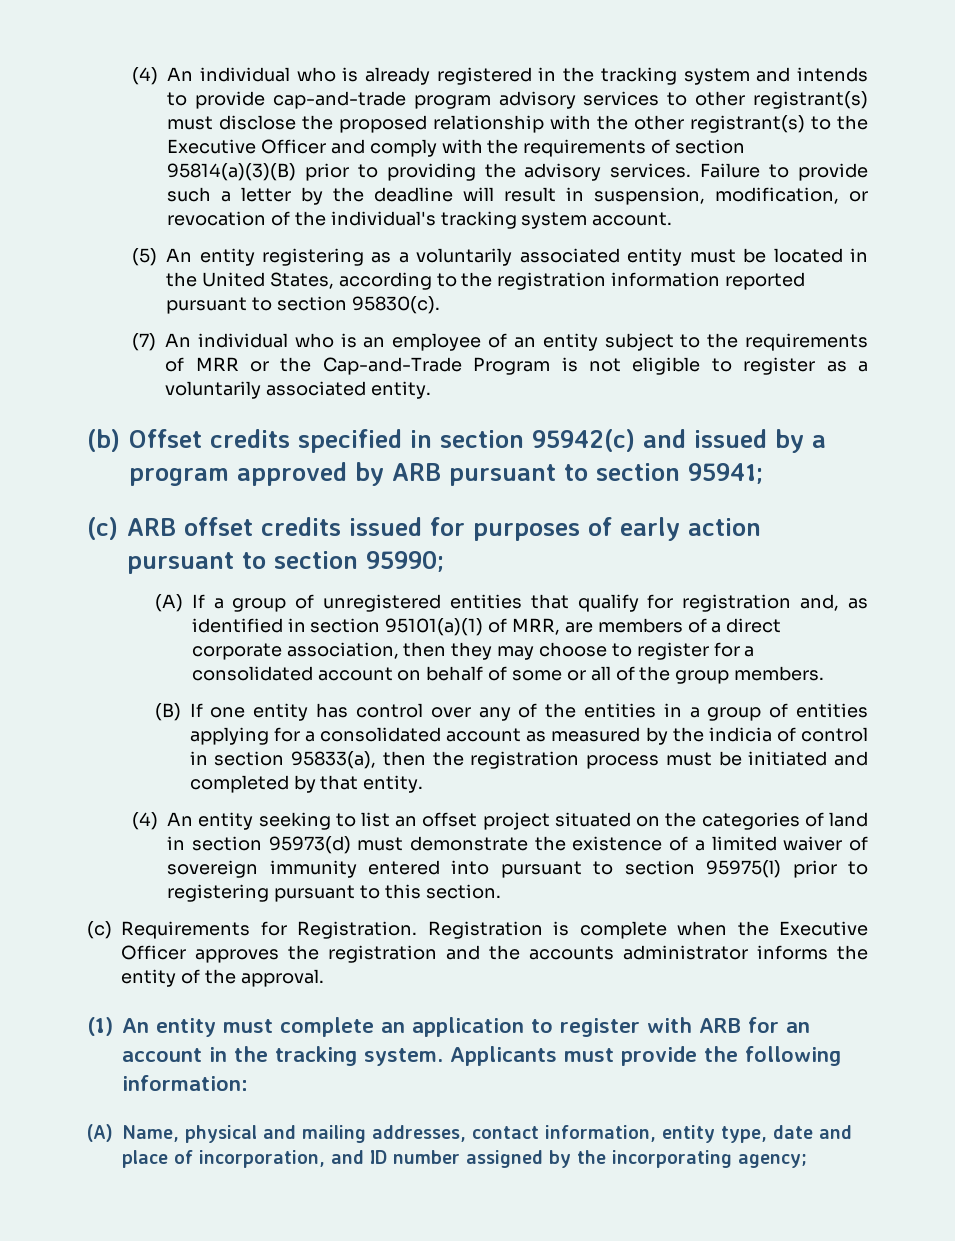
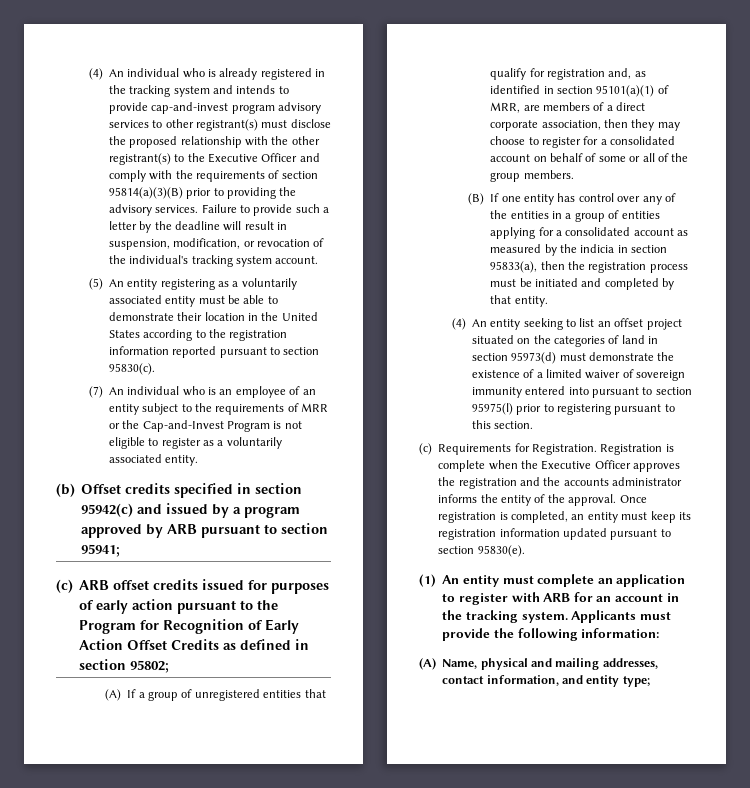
[272,91,406,109] cap-and-trade -> [151,102,229,114] cap-and-invest
[773,248,843,263] located -> [243,295,278,304] [108,312,245,321] able to demonstrate their location
[269,272,334,289] States, -> [108,330,140,338] States
[322,357,462,375] Cap-and-Trade -> [142,420,224,432] Cap-and-Invest
[274,551,444,572] section 95990; -> [257,600,279,610] [79,619,300,634] [79,639,310,650] [79,659,170,673] the Program for Recognition of Early Action Offset Credits as defined in section 95802;
[776,727,868,742] of control -> (615, 248) none
(324, 978) none -> [619,495,647,503] [438,511,691,523] [438,528,671,540] [438,545,525,557] Once registration is completed, an entity must keep its registration information updated pursuant to section 95830(e).
[662,1125,852,1143] [122,1150,807,1168] entity type, date and place of incorporation, and ID number assigned by the incorporating agency; -> [562,675,650,687] and entity type;

